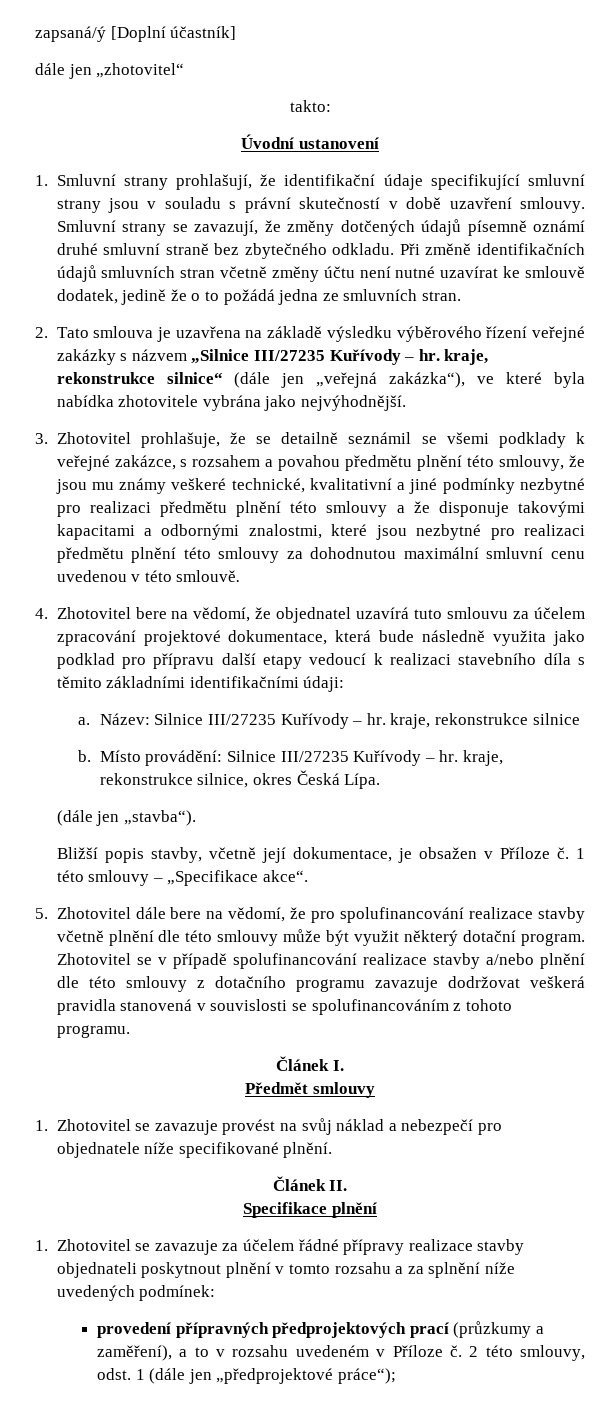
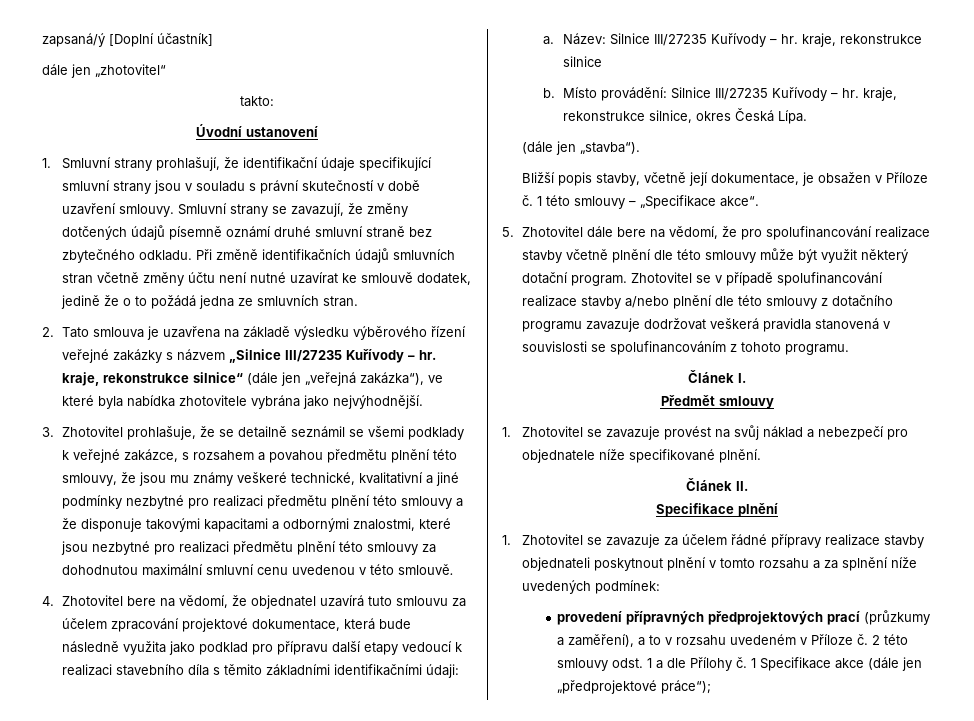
[520,1345,586,1361] smlouvy, -> [557,658,609,671] smlouvy
(145, 1374) none -> [656,657,865,671] a dle Přílohy č. 1 Specifikace akce

